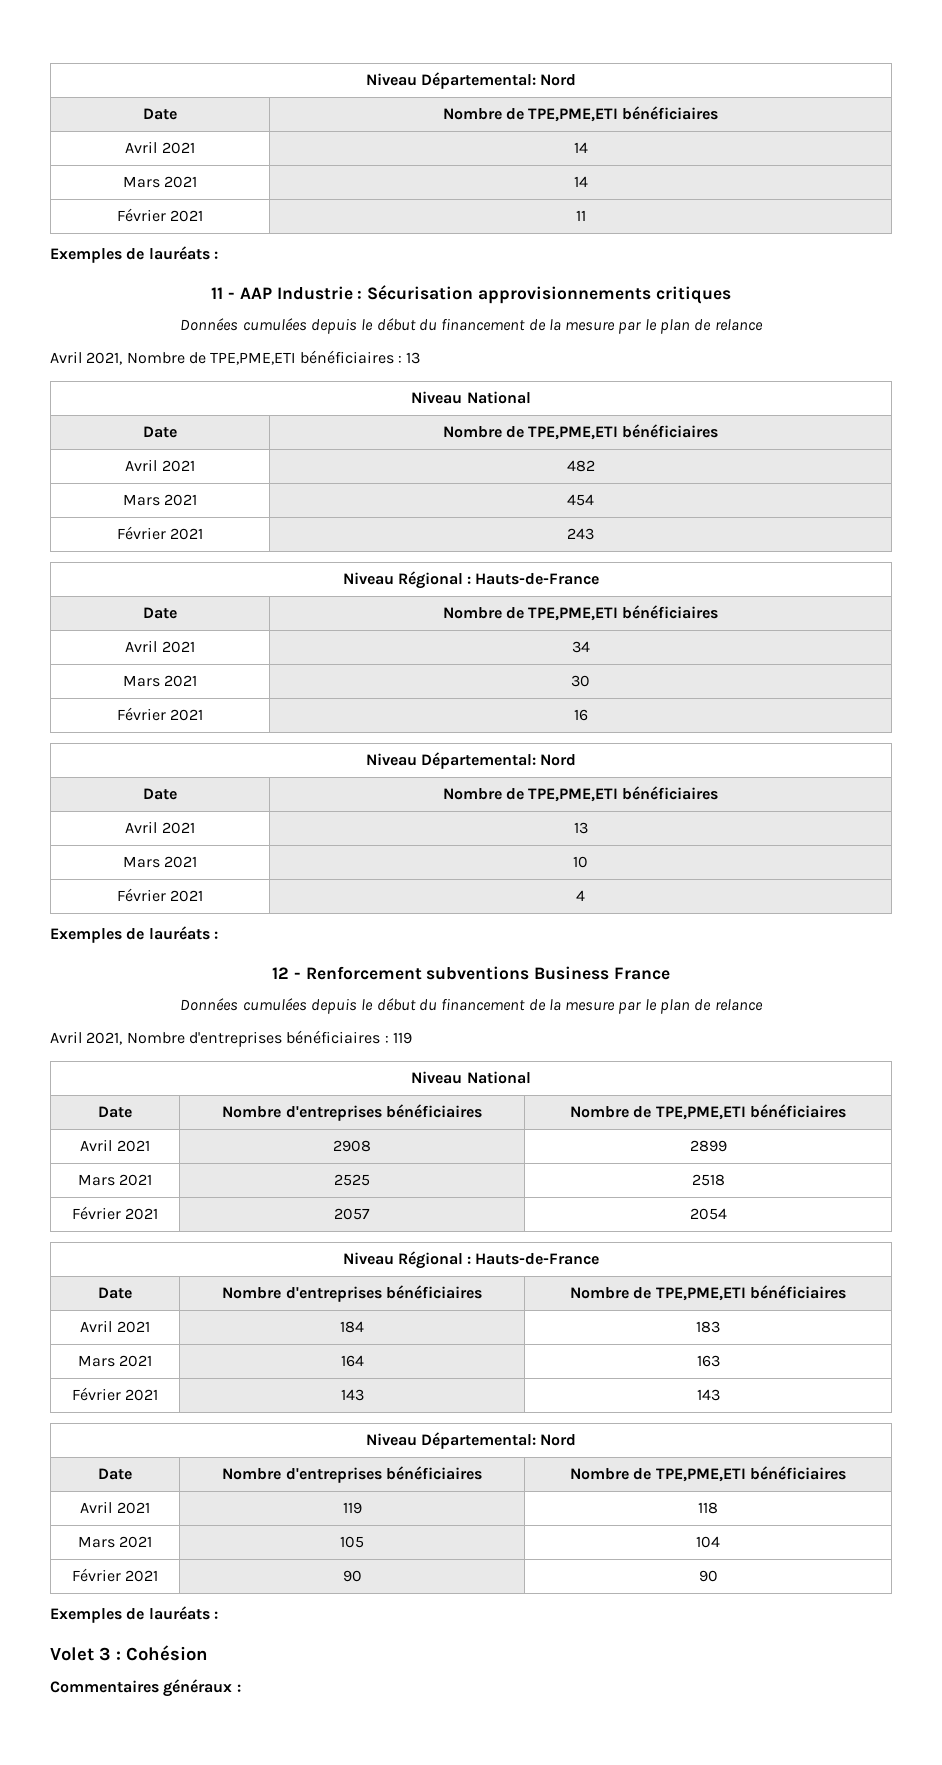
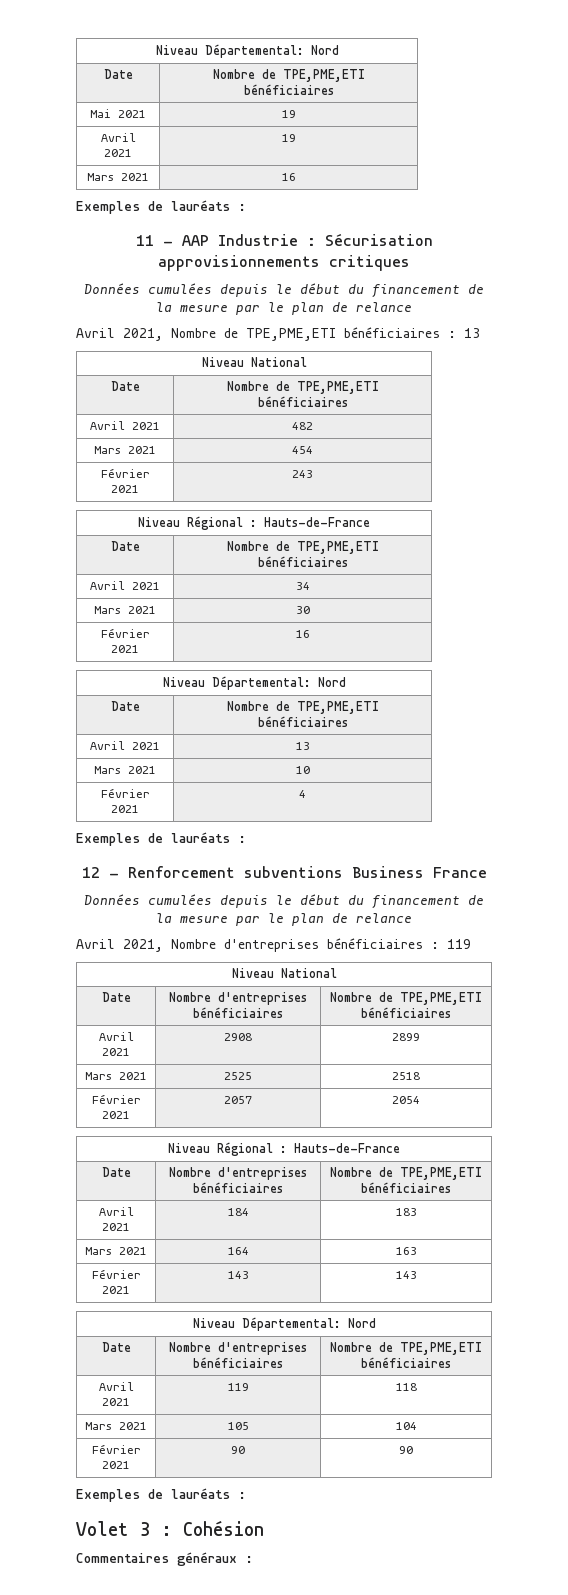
[365,72,577,89] [143,108,177,120] [442,106,719,122] [125,141,195,154] [573,142,588,153] [122,176,198,188] [573,176,588,187] [116,208,204,222] [575,210,586,221] Niveau Départemental: Nord // Date | Nombre de TPE,PME,ETI bénéficiaires // Avril 2021 | 14 // Mars 2021 | 14 // Février 2021 | 11 -> [155,44,339,58] [103,69,133,79] [212,69,365,82] [243,84,334,95] [90,109,146,118] [281,110,296,118] [100,133,136,142] [104,149,132,157] [281,134,296,142] [87,173,149,181] [281,173,296,181] Niveau Départemental: Nord // Date | Nombre de TPE,PME,ETI bénéficiaires // Mai 2021 | 19 // Avril 2021 | 19 // Mars 2021 | 16

